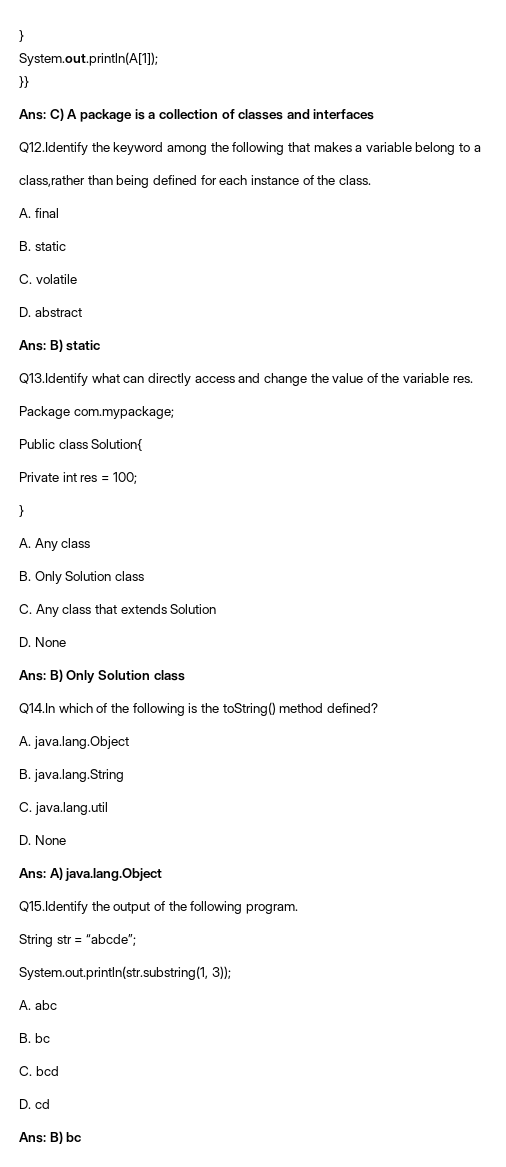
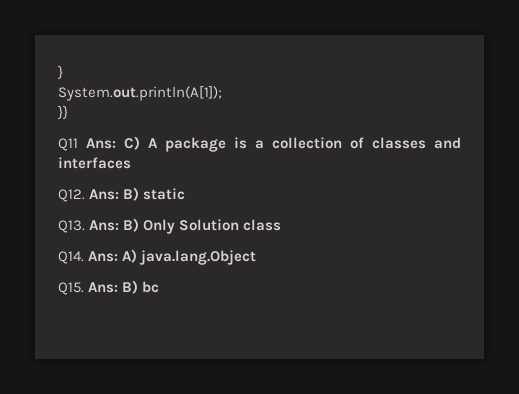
(29, 82) none -> [58,138,78,151] Q11
[19,142,481,155] [19,175,371,188] [19,208,59,218] [19,241,66,251] [19,274,77,284] [19,307,82,317] [19,339,101,352] [19,373,473,386] [19,406,174,419] [19,439,143,451] [19,472,137,484] [19,505,24,517] [19,538,91,551] [19,571,144,584] [19,604,217,617] [19,637,66,647] Q12.Identify the keyword among the following that makes a variable belong to a // class,rather than being defined for each instance of the class. // A. final // B. static // C. volatile // D. abstract // Ans: B) static // Q13.Identify what can directly access and change the value of the variable res. // Package com.mypackage; // Public class Solution{ // Private int res = 100; // } // A. Any class // B. Only Solution class // C. Any class that extends Solution // D. None // -> [58,187,186,202] [58,220,85,233] Q12. Ans: B) static // Q13.
[19,702,378,716] [19,736,129,749] [19,769,124,782] [19,802,108,815] [19,835,66,845] [19,867,163,881] [19,901,298,914] [19,934,136,947] [19,966,231,980] [19,1000,57,1010] [19,1033,50,1043] [19,1066,59,1076] [19,1099,50,1109] Q14.In which of the following is the toString() method defined? // A. java.lang.Object // B. java.lang.String // C. java.lang.util // D. None // Ans: A) java.lang.Object // Q15.Identify the output of the following program. // String str = “abcde”; // System.out.println(str.substring(1, 3)); // A. abc // B. bc // C. bcd // D. cd // -> [58,249,257,265] [58,282,84,295] Q14. Ans: A) java.lang.Object // Q15.

